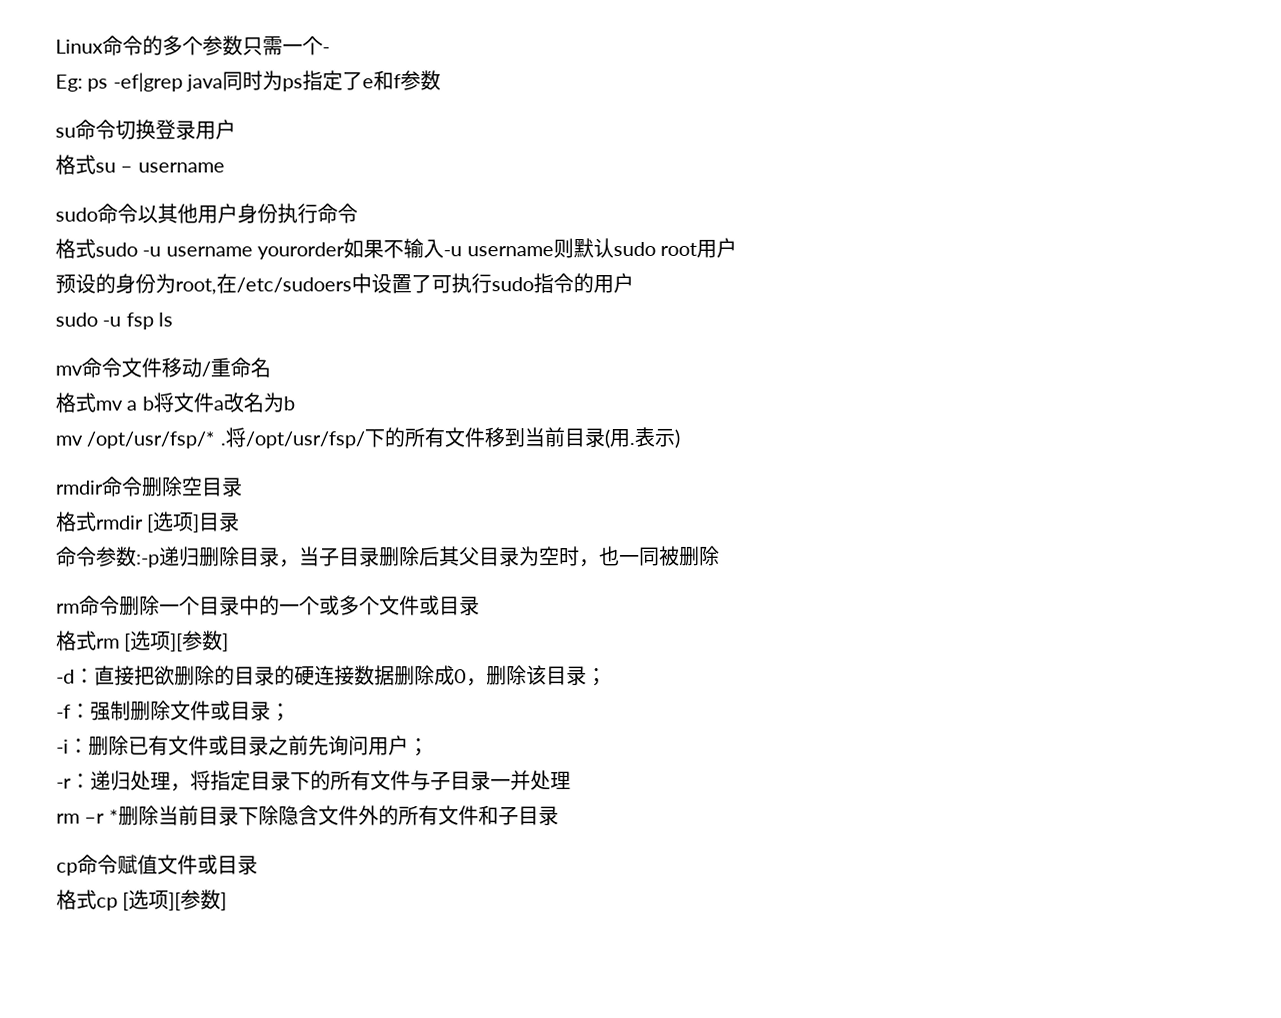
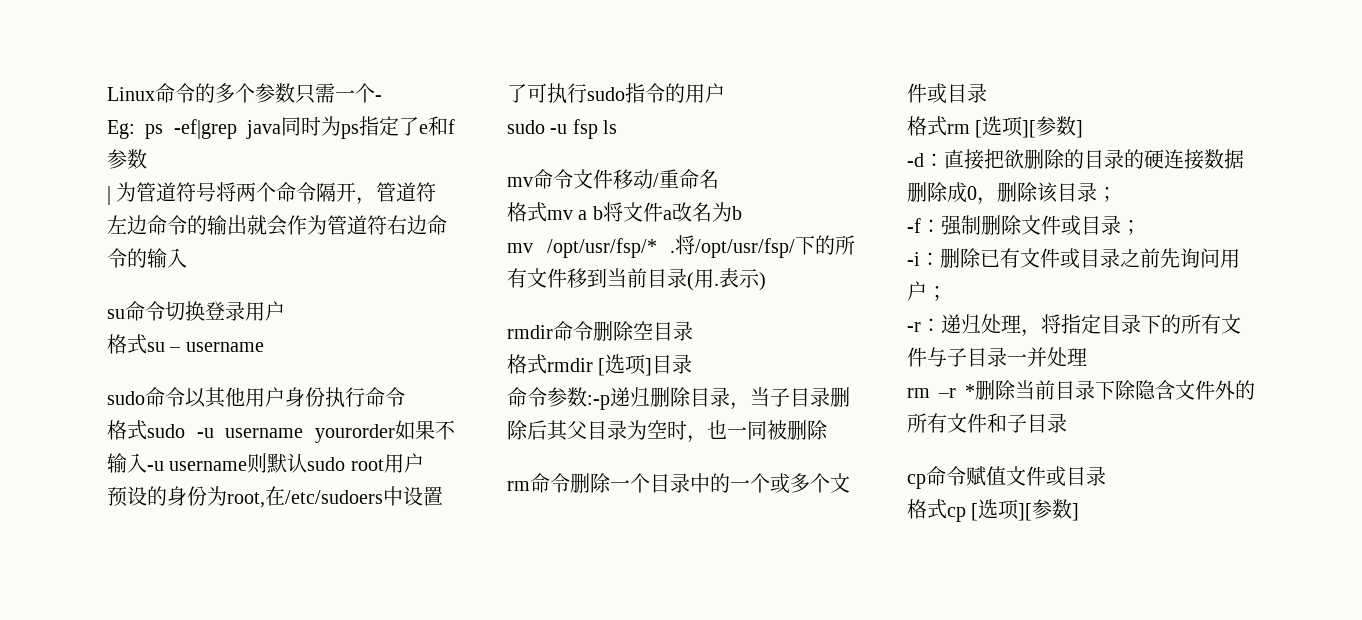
(442, 80) none -> [107,182,437,205] [107,215,447,236] [107,248,187,268] // | 为管道符号将两个命令隔开，管道符左边命令的输出就会作为管道符右边命令的输入

